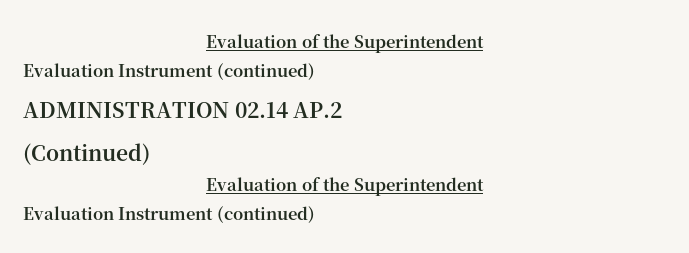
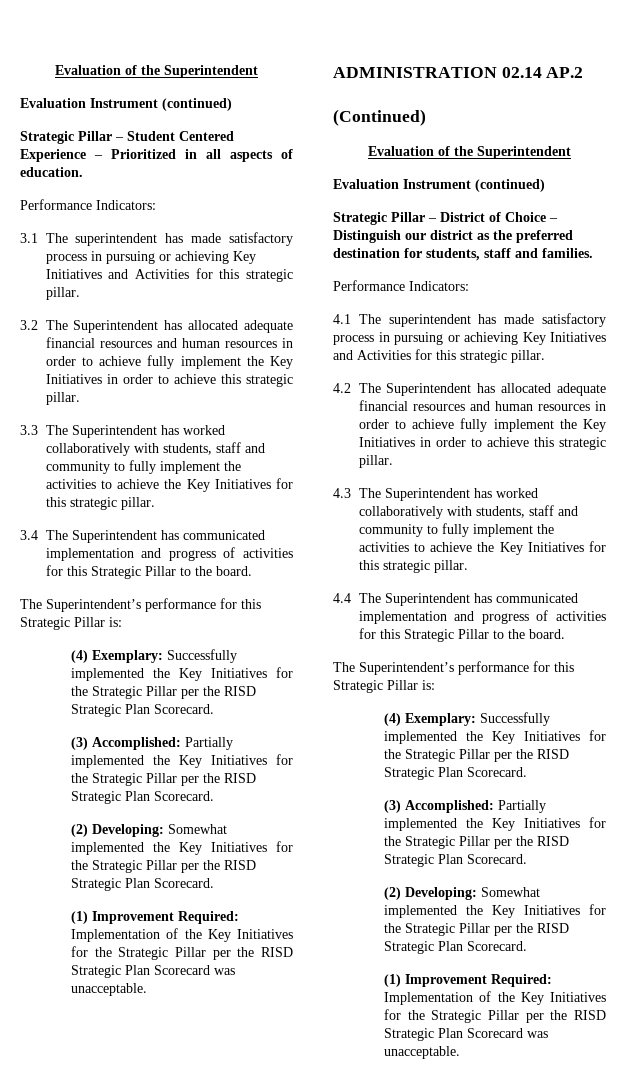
[206,34,484,53] [23,63,315,80] Evaluation of the Superintendent // Evaluation Instrument (continued) -> [55,65,258,78] [20,98,232,111] [20,131,234,144] [20,149,293,162] [20,167,83,177] [20,199,156,210] [20,232,293,246] [45,251,256,264] [45,268,293,282] [45,287,80,300] [20,320,293,333] [45,337,293,348] [45,355,293,369] [45,374,293,387] [45,392,80,405] [20,425,225,438] [45,442,265,456] [45,460,241,474] [45,478,294,492] [45,497,155,510] [20,530,265,543] [45,547,293,561] [45,565,252,579] [20,598,261,612] [20,617,122,630] [71,649,238,663] [71,667,293,681] [71,686,257,699] [71,704,215,717] [71,737,234,750] [71,754,293,768] [71,773,257,786] [71,791,215,804] [71,824,228,837] [71,841,293,855] [71,860,257,873] [71,878,215,891] [71,911,240,924] [71,928,293,942] [71,946,293,960] [71,965,236,978] [71,983,148,996] Evaluation of the Superintendent // Evaluation Instrument (continued) // Strategic Pillar – Student Centered Experience – Prioritized in all aspects of education. // Performance Indicators: // 3.1 The superintendent has made satisfactory process in pursuing or achieving Key Initiatives and Activities for this strategic pillar. // 3.2 The Superintendent has allocated adequate financial resources and human resources in order to achieve fully implement the Key Initiatives in order to achieve this strategic pillar. // 3.3 The Superintendent has worked collaboratively with students, staff and community to fully implement the activities to achieve the Key Initiatives for this strategic pillar. // 3.4 The Superintendent has communicated implementation and progress of activities for this Strategic Pillar to the board. // The Superintendent’s performance for this Strategic Pillar is: // (4) Exemplary: Successfully implemented the Key Initiatives for the Strategic Pillar per the RISD Strategic Plan Scorecard. // (3) Accomplished: Partially implemented the Key Initiatives for the Strategic Pillar per the RISD Strategic Plan Scorecard. // (2) Developing: Somewhat implemented the Key Initiatives for the Strategic Pillar per the RISD Strategic Plan Scorecard. // (1) Improvement Required: Implementation of the Key Initiatives for the Strategic Pillar per the RISD Strategic Plan Scorecard was unacceptable.
(315, 214) none -> [333,212,558,225] [333,230,573,243] [333,248,593,261] [333,280,469,291] [333,313,606,327] [333,332,606,345] [333,349,545,363] [333,383,606,396] [358,400,606,411] [358,418,606,432] [358,437,606,450] [358,455,393,468] [333,488,538,501] [358,505,578,519] [358,523,554,537] [358,541,606,555] [358,560,468,573] [333,593,578,606] [358,610,606,624] [358,628,565,642] [333,661,574,675] [333,680,435,693] [384,712,551,726] [384,730,606,744] [384,749,570,762] [384,767,528,780] [384,800,547,813] [384,817,606,831] [384,836,570,849] [384,854,528,867] [384,887,541,900] [384,904,606,918] [384,923,570,936] [384,941,528,954] [384,974,553,987] [384,991,606,1005] [384,1009,606,1023] [384,1028,549,1041] [384,1046,461,1059] // Strategic Pillar – District of Choice – Distinguish our district as the preferred destination for students, staff and families. // Performance Indicators: // 4.1 The superintendent has made satisfactory process in pursuing or achieving Key Initiatives and Activities for this strategic pillar. // 4.2 The Superintendent has allocated adequate financial resources and human resources in order to achieve fully implement the Key Initiatives in order to achieve this strategic pillar. // 4.3 The Superintendent has worked collaboratively with students, staff and community to fully implement the activities to achieve the Key Initiatives for this strategic pillar. // 4.4 The Superintendent has communicated implementation and progress of activities for this Strategic Pillar to the board. // The Superintendent’s performance for this Strategic Pillar is: // (4) Exemplary: Successfully implemented the Key Initiatives for the Strategic Pillar per the RISD Strategic Plan Scorecard. // (3) Accomplished: Partially implemented the Key Initiatives for the Strategic Pillar per the RISD Strategic Plan Scorecard. // (2) Developing: Somewhat implemented the Key Initiatives for the Strategic Pillar per the RISD Strategic Plan Scorecard. // (1) Improvement Required: Implementation of the Key Initiatives for the Strategic Pillar per the RISD Strategic Plan Scorecard was unacceptable.

